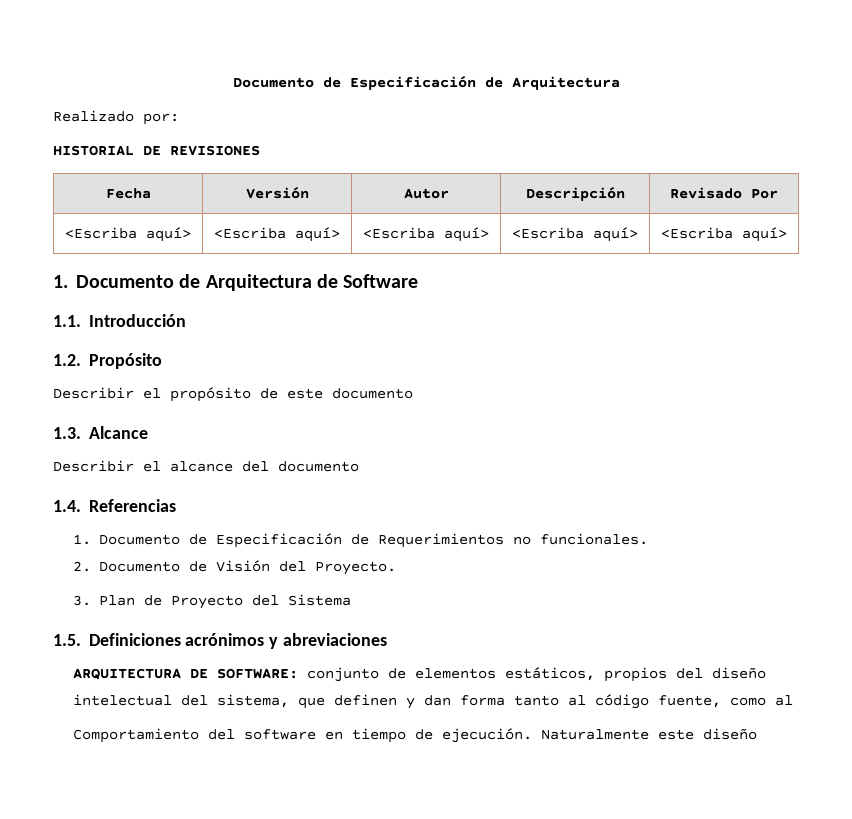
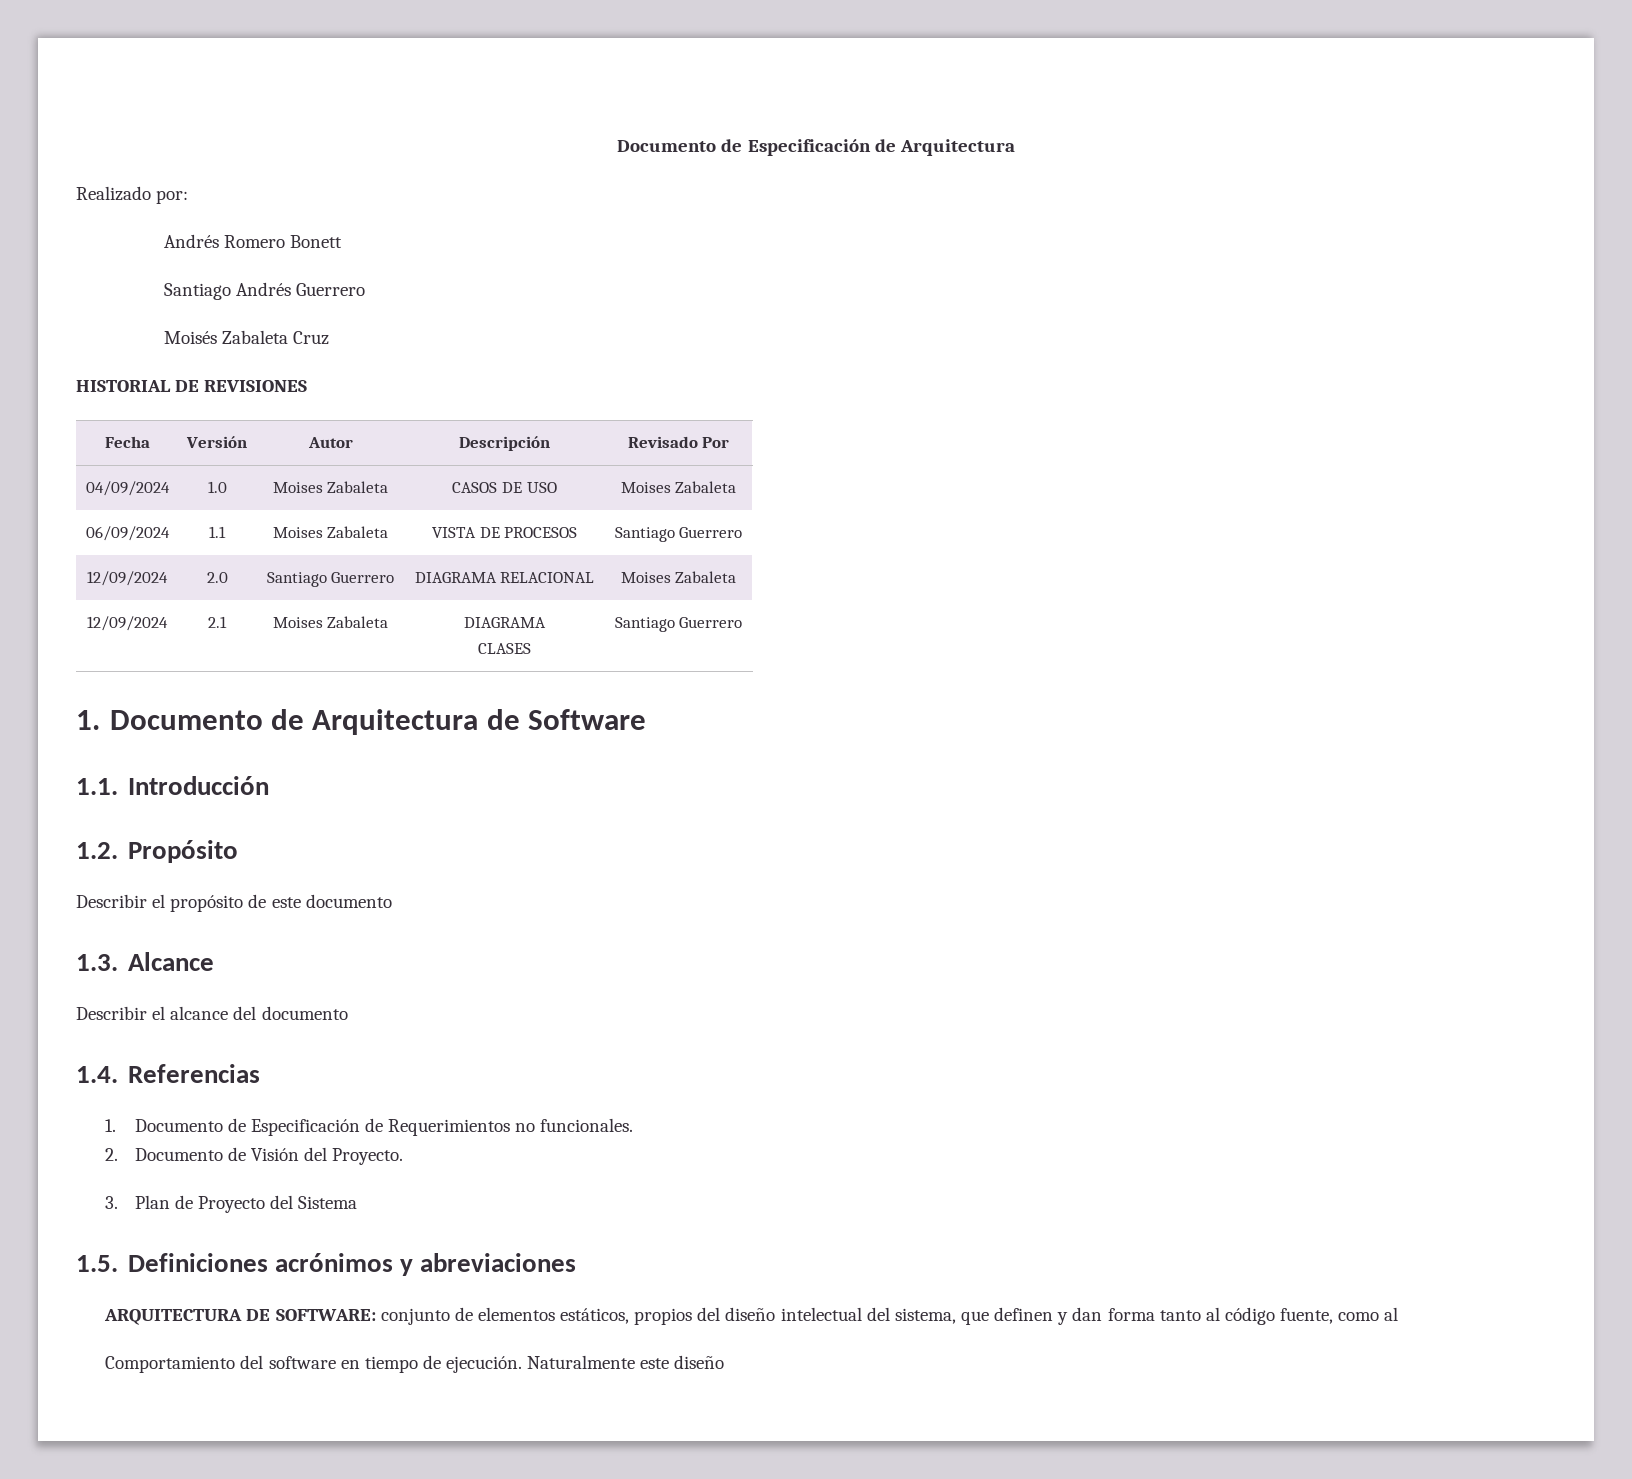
(179, 119) none -> [163,234,343,248] [163,282,366,300] [163,330,330,345] // Andrés Romero Bonett // Santiago Andrés Guerrero // Moisés Zabaleta Cruz
[65,227,191,242] [214,227,340,242] [363,227,489,242] [512,227,638,242] [661,227,787,242] <Escriba aquí> | <Escriba aquí> | <Escriba aquí> | <Escriba aquí> | <Escriba aquí> -> [85,481,170,496] [207,481,227,493] [272,481,389,493] [452,482,557,493] [620,481,737,493] [85,526,170,541] [209,526,226,538] [272,526,389,538] [431,527,578,538] [614,527,743,542] [87,571,168,586] [206,572,228,583] [266,572,395,587] [414,572,595,583] [620,571,737,583] [87,616,168,631] [208,616,227,628] [272,616,389,628] [464,617,546,628] [478,643,531,654] [614,617,743,632] 04/09/2024 | 1.0 | Moises Zabaleta | CASOS DE USO | Moises Zabaleta // 06/09/2024 | 1.1 | Moises Zabaleta | VISTA DE PROCESOS | Santiago Guerrero // 12/09/2024 | 2.0 | Santiago Guerrero | DIAGRAMA RELACIONAL | Moises Zabaleta // 12/09/2024 | 2.1 | Moises Zabaleta | DIAGRAMA // CLASES | Santiago Guerrero

